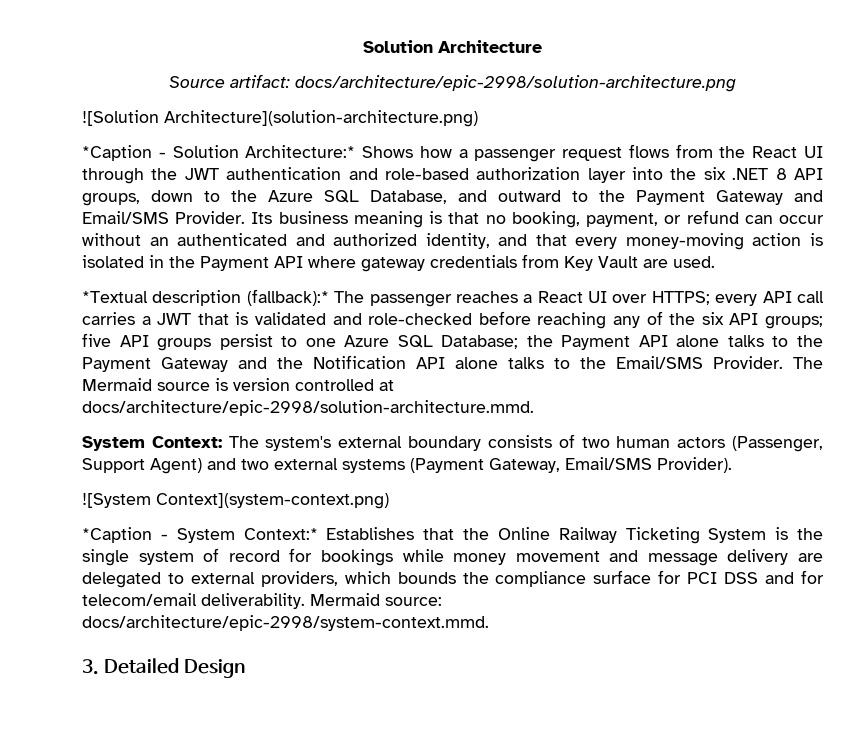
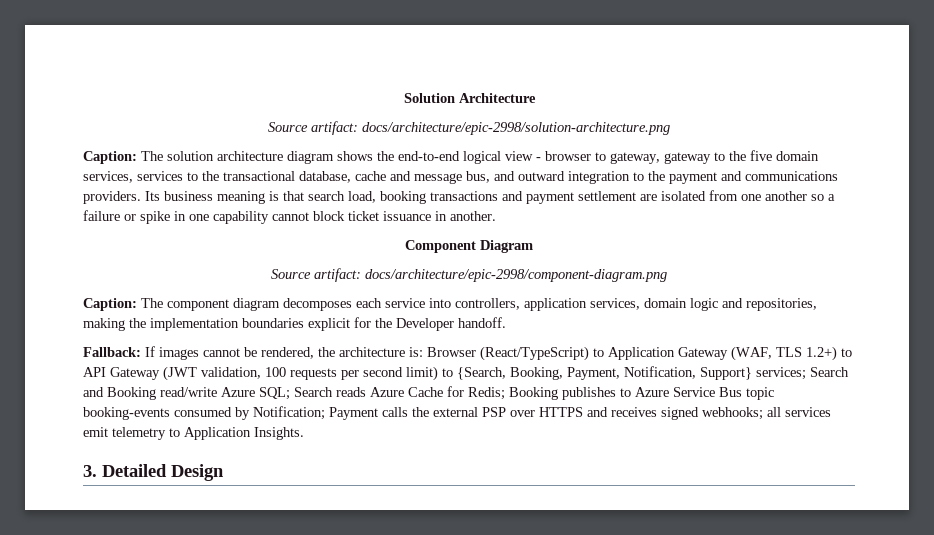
[82,110,478,127] [82,144,823,162] [82,167,823,184] [82,190,447,206] ![Solution Architecture](solution-architecture.png) // *Caption - Solution Architecture:* Shows how a passenger request flows from the React UI through the JWT authentication and role-based authorization layer into the six .NET 8 API groups, down to the Azure SQL Database, -> [83,150,819,164] [83,171,490,184] Caption: The solution architecture diagram shows the end-to-end logical view - browser to gateway, gateway to the five domain services, services to the transactional database, cache and message bus,
[572,190,823,205] [82,211,246,224] to the Payment Gateway and Email/SMS Provider. -> [568,171,838,184] [83,191,141,204] integration to the payment and communications providers.
[485,210,825,228] [82,233,823,250] [82,254,715,272] [82,289,824,307] [82,311,824,329] [82,333,823,351] [82,355,823,372] [82,378,394,391] [82,400,534,416] [82,434,824,452] [82,457,732,474] [82,493,389,509] [82,527,824,544] [82,548,824,566] [82,570,824,588] [82,593,442,609] [82,615,489,631] no booking, payment, or refund can occur without an authenticated and authorized identity, and that every money-moving action is isolated in the Payment API where gateway credentials from Key Vault are used. // *Textual description (fallback):* The passenger reaches a React UI over HTTPS; every API call carries a JWT that is validated and role-checked before reaching any of the six API groups; five API groups persist to one Azure SQL Database; the Payment API alone talks to the Payment Gateway and the Notification API alone talks to the Email/SMS Provider. The Mermaid source is version controlled at docs/architecture/epic-2998/solution-architecture.mmd. // System Context: The system's external boundary consists of two human actors (Passenger, Support Agent) and two external systems (Payment Gateway, Email/SMS Provider). // ![System Context](system-context.png) // *Caption - System Context:* Establishes that the Online Railway Ticketing System is the single system of record for bookings while money movement and message delivery are delegated to external providers, which bounds the compliance surface for PCI DSS and for telecom/email deliverability. Mermaid source: docs/architecture/epic-2998/system-context.mmd. -> [308,190,835,204] [83,210,496,224] [405,240,533,253] [271,268,667,282] [83,298,817,311] [83,317,506,331] [83,346,852,361] [83,366,849,381] [83,386,774,400] [83,406,831,420] [83,427,304,440] search load, booking transactions and payment settlement are isolated from one another so a failure or spike in one capability cannot block ticket issuance in another. // Component Diagram // Source artifact: docs/architecture/epic-2998/component-diagram.png // Caption: The component diagram decomposes each service into controllers, application services, domain logic and repositories, making the implementation boundaries explicit for the Developer handoff. // Fallback: If images cannot be rendered, the architecture is: Browser (React/TypeScript) to Application Gateway (WAF, TLS 1.2+) to API Gateway (JWT validation, 100 requests per second limit) to {Search, Booking, Payment, Notification, Support} services; Search and Booking read/write Azure SQL; Search reads Azure Cache for Redis; Booking publishes to Azure Service Bus topic booking-events consumed by Notification; Payment calls the external PSP over HTTPS and receives signed webhooks; all services emit telemetry to Application Insights.

